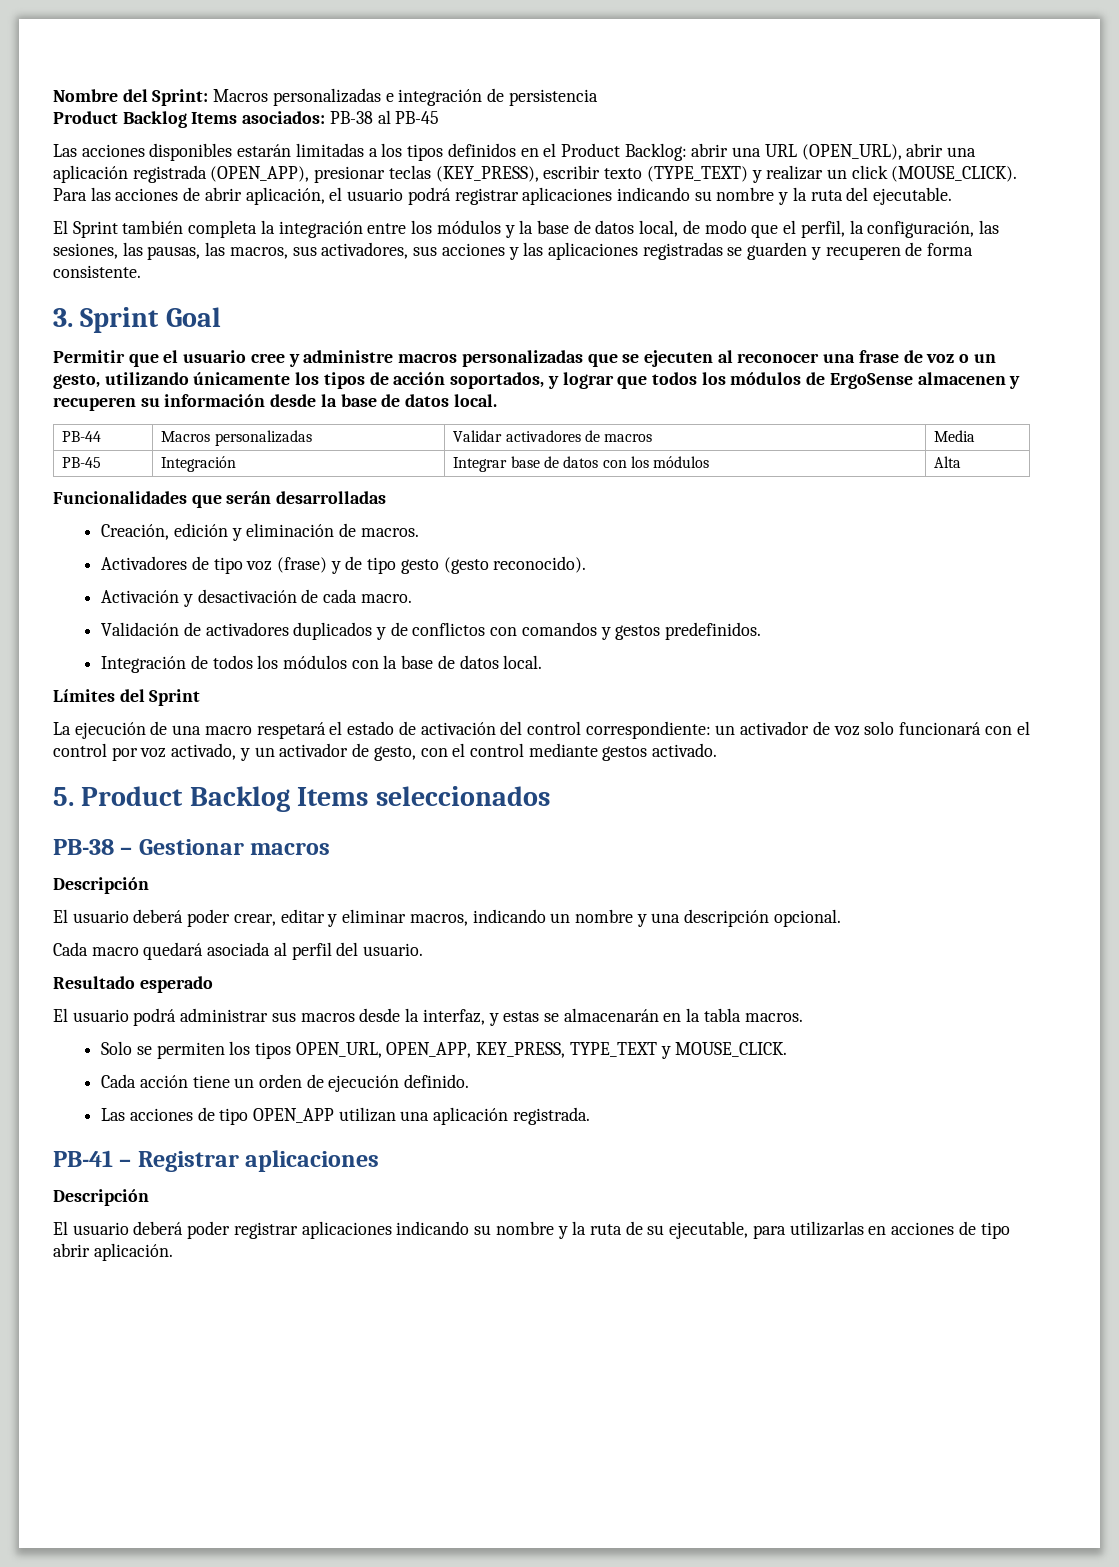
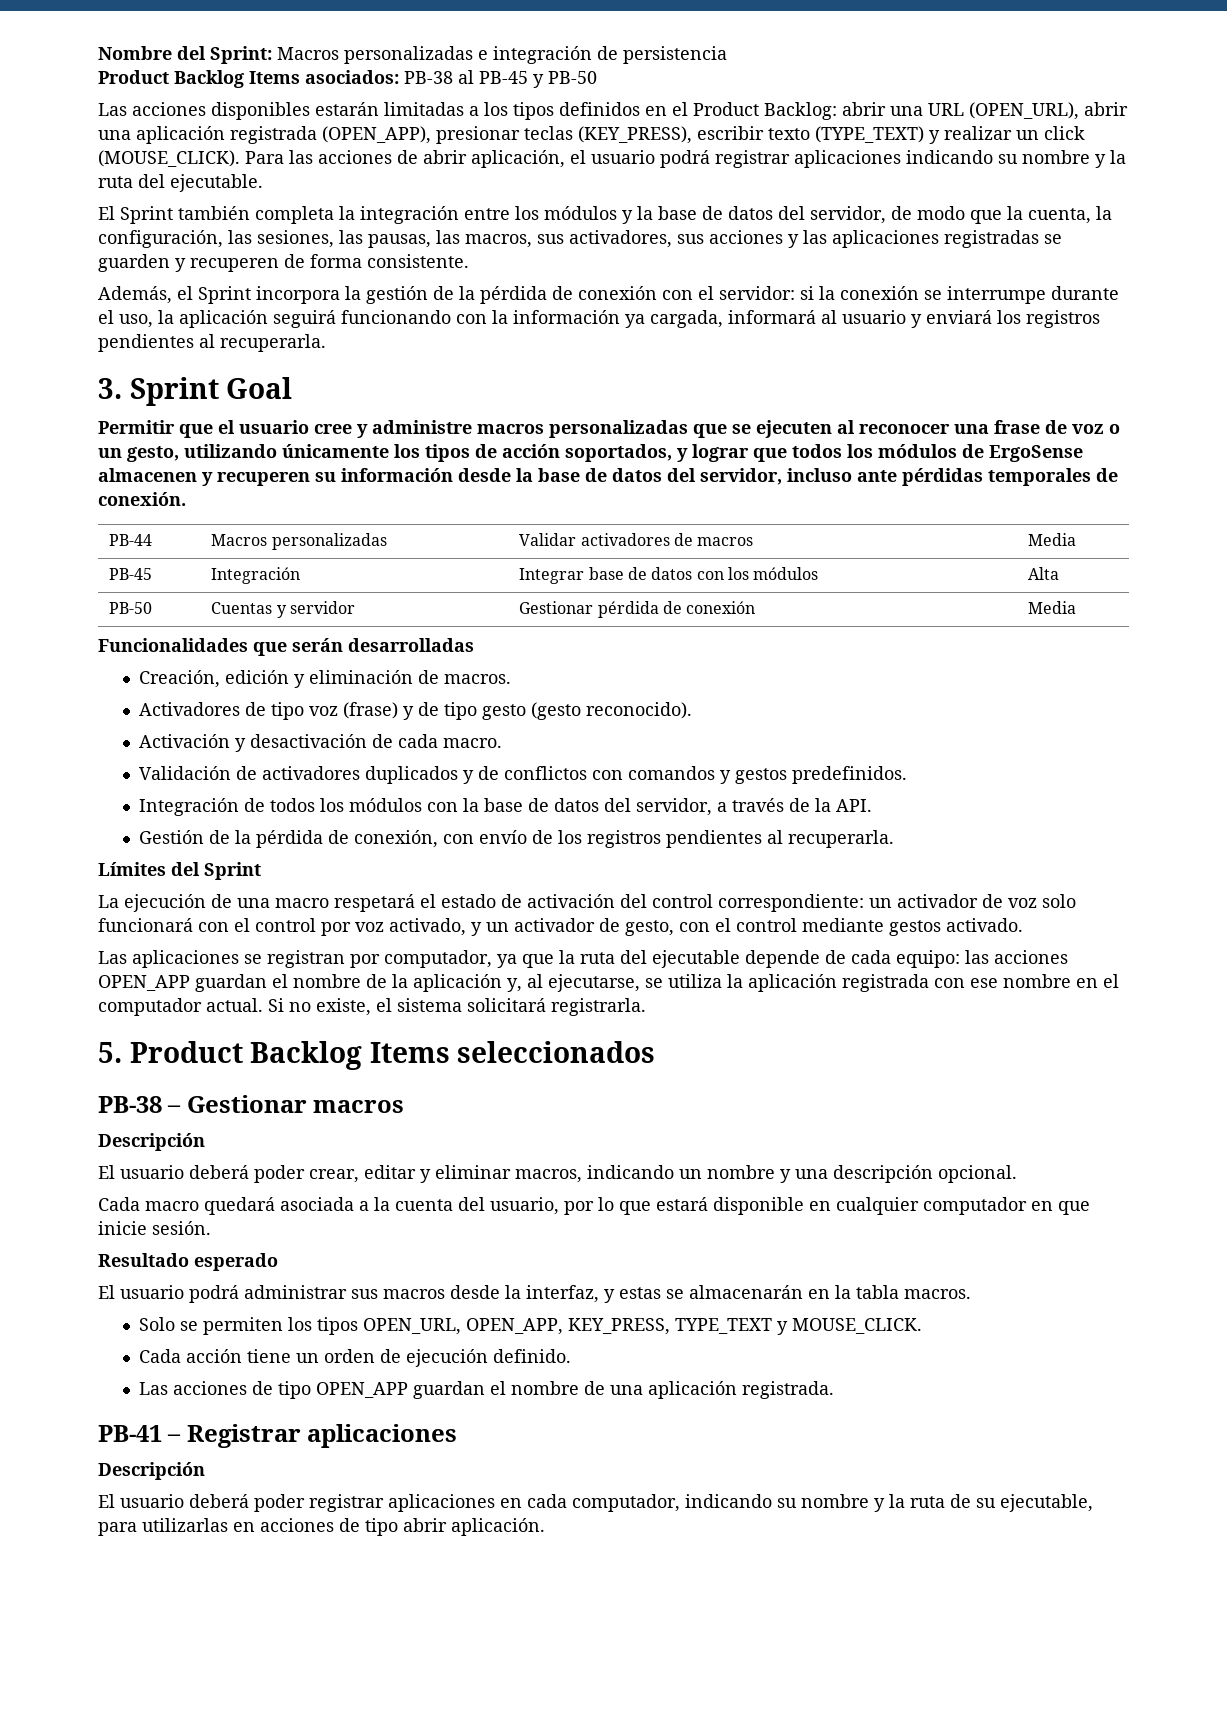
(440, 117) none -> [533,71,597,88] y PB-50
[639,220,679,237] local, -> [778,206,886,224] del servidor,
[783,220,845,238] el perfil, -> [1007,206,1091,224] la cuenta,
(141, 271) none -> [98,286,1119,304] [98,310,1100,328] [98,334,326,352] // Además, el Sprint incorpora la gestión de la pérdida de conexión con el servidor: si la conexión se interrumpe durante el uso, la aplicación seguirá funcionando con la información ya cargada, informará al usuario y enviará los registros pendientes al recuperarla.
[453,394,497,407] local. -> [667,468,1118,486] [98,492,186,506] del servidor, incluso ante pérdidas temporales de conexión.
(962, 462) none -> [109,602,153,614] [211,601,355,618] [519,601,756,618] [1028,601,1077,614] // PB-50 | Cuentas y servidor | Gestionar pérdida de conexión | Media
[503,655,543,669] local. -> [603,798,872,816] [138,830,894,848] del servidor, a través de la API. // Gestión de la pérdida de conexión, con envío de los registros pendientes al recuperarla.
(718, 750) none -> [98,950,1068,968] [98,974,1119,992] [98,998,646,1016] // Las aplicaciones se registran por computador, ya que la ruta del ejecutable depende de cada equipo: las acciones OPEN_APP guardan el nombre de la aplicación y, al ejecutarse, se utiliza la aplicación registrada con ese nombre en el computador actual. Si no existe, el sistema solicitará registrarla.
[273,942,424,960] al perfil del usuario. -> [359,1197,1090,1215] [98,1221,211,1235] a la cuenta del usuario, por lo que estará disponible en cualquier computador en que inicie sesión.
[338,1107,396,1122] utilizan -> [412,1381,605,1399] guardan el nombre de
(392, 1230) none -> [500,1494,680,1512] en cada computador,

